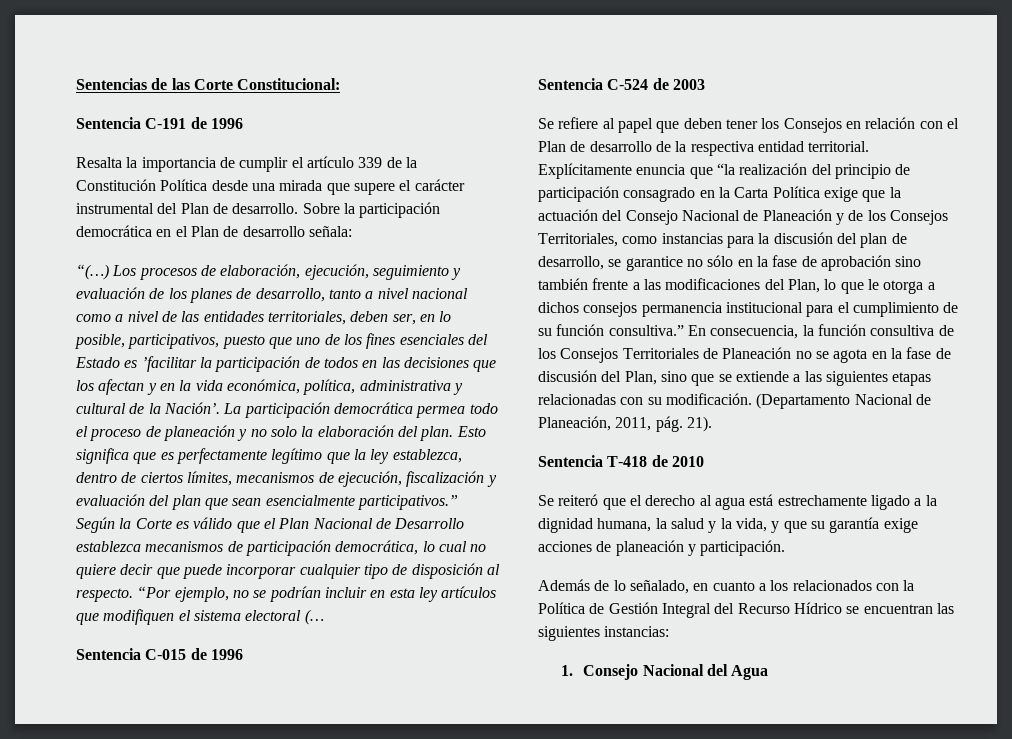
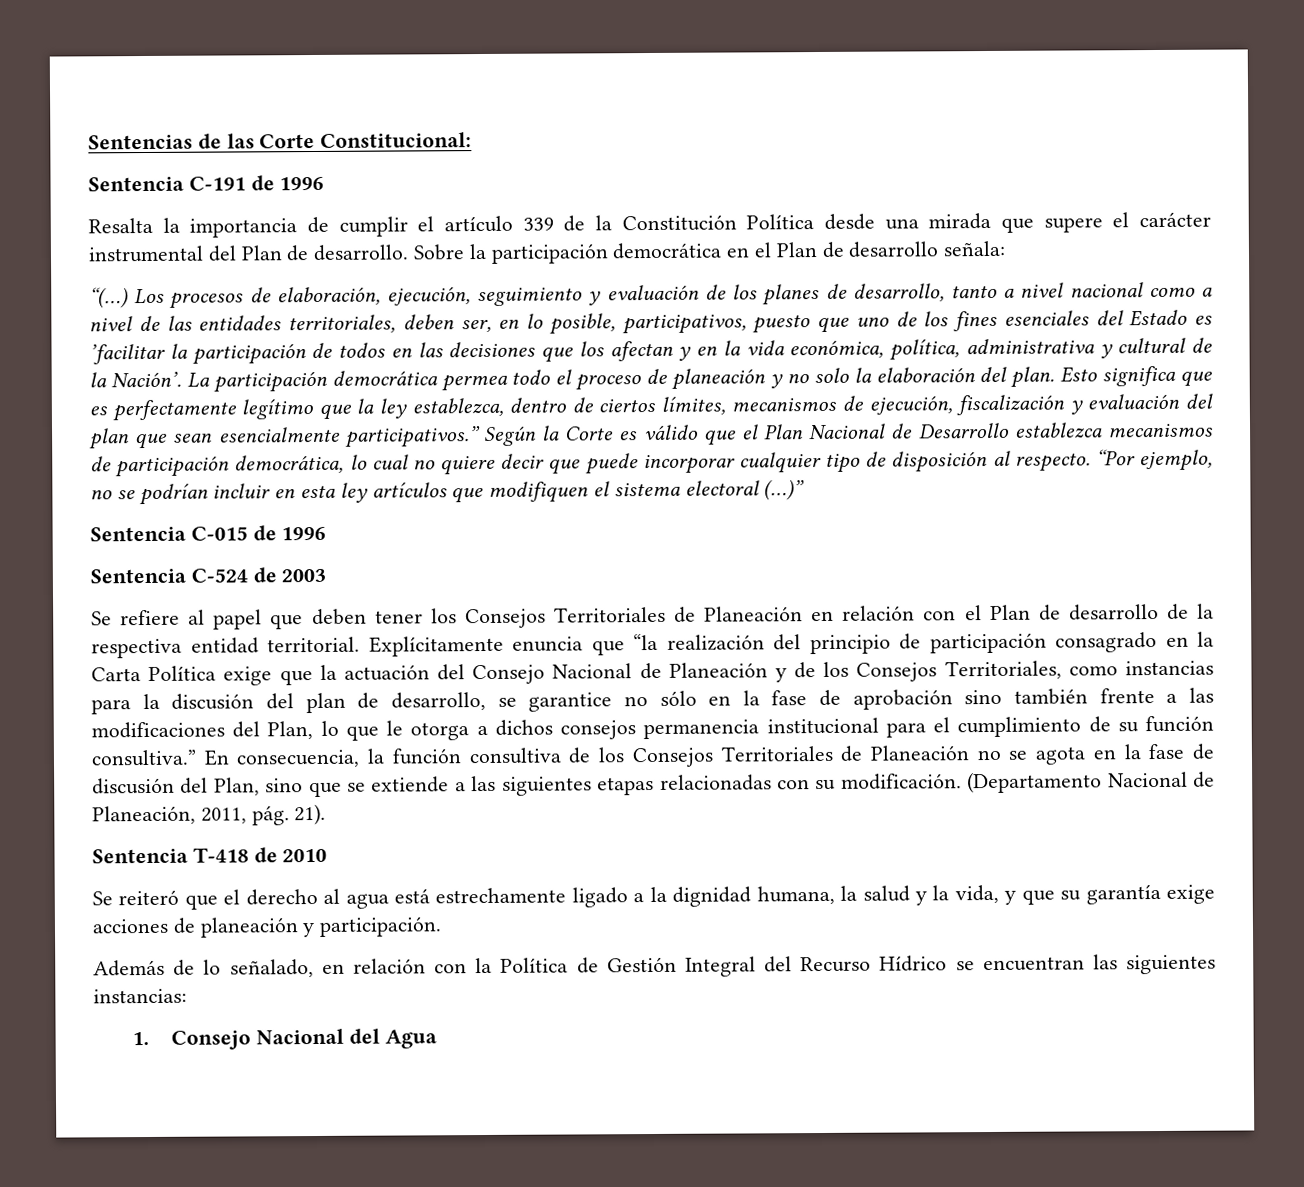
[304,609,324,625] (… -> [763,479,806,501] (…)”
(842, 125) none -> [553,606,804,623] Territoriales de Planeación
[712,580,872,591] cuanto a los relacionados -> [352,958,426,974] relación

